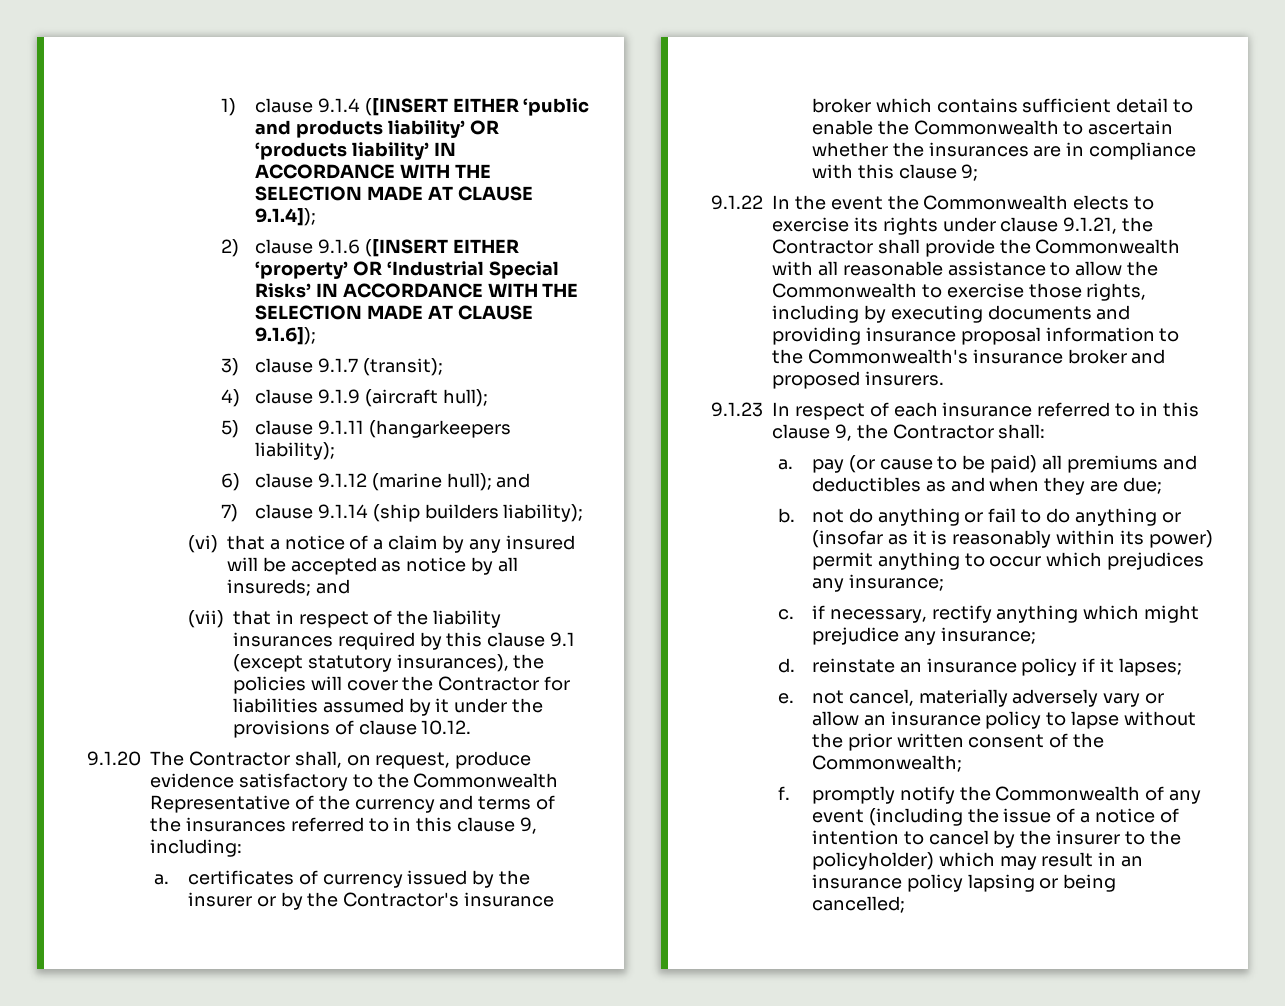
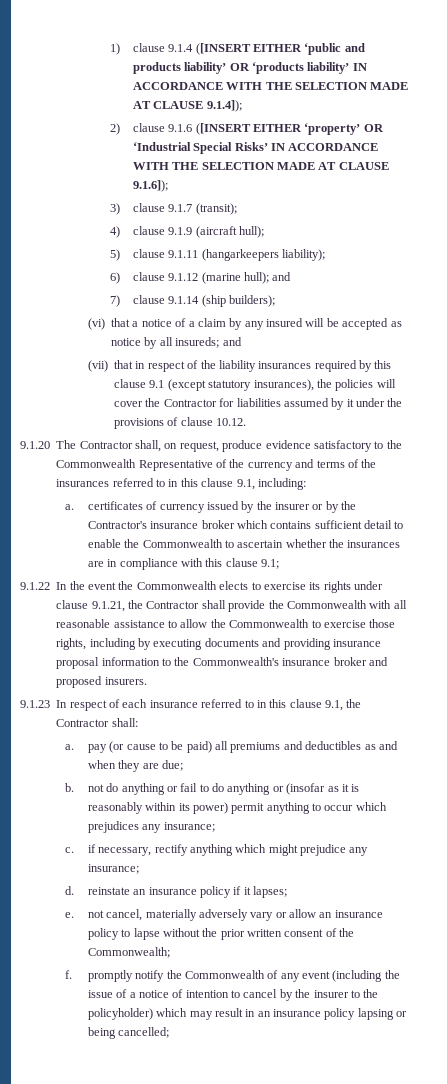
[424,504,584,522] builders liability); -> [229,295,276,307] builders);
[520,817,538,834] 9, -> [236,479,255,490] 9.1,
[961,164,979,181] 9; -> [261,559,280,569] 9.1;
[834,424,852,441] 9, -> [325,700,343,711] 9.1,

